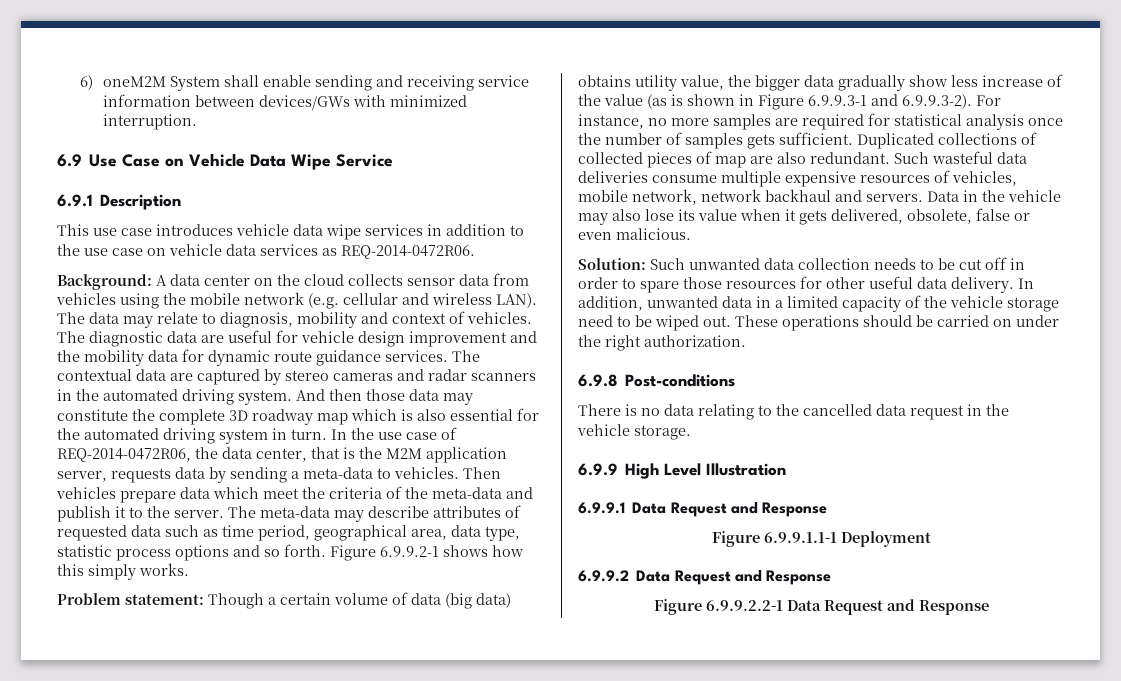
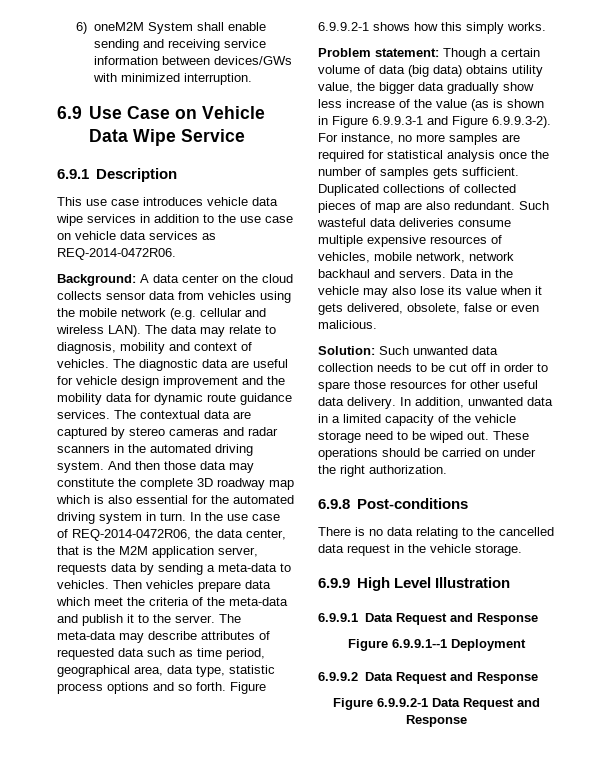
(898, 100) none -> [452,116,488,128] Figure
[763,532,837,543] 6.9.9.1.1-1 -> [392,639,447,648] 6.9.9.1--1
[705,600,783,611] 6.9.9.2.2-1 -> [377,698,428,707] 6.9.9.2-1

